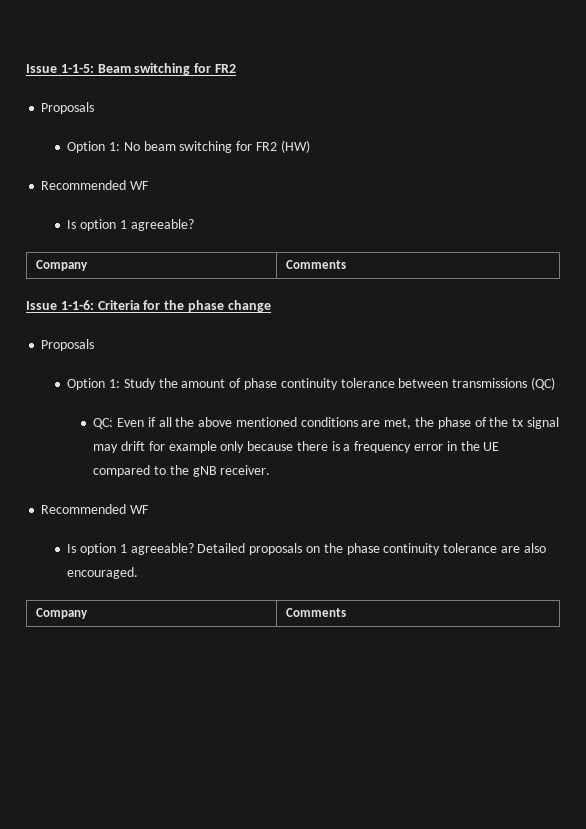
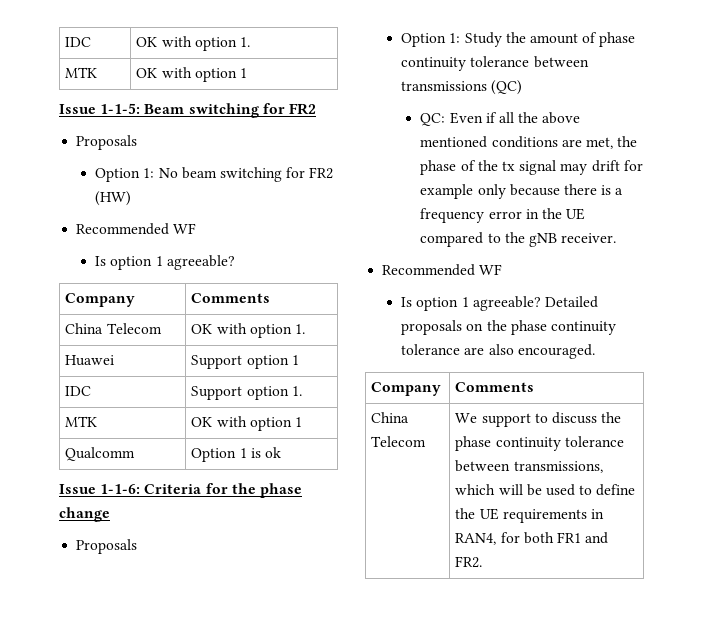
(26, 68) none -> [65,37,92,47] [136,36,250,51] [65,67,98,78] [136,67,247,82] IDC | OK with option 1. // MTK | OK with option 1 //
(346, 264) none -> [65,323,162,334] [191,323,305,338] [65,355,115,366] [191,355,299,369] [65,386,92,396] [191,386,302,400] [65,416,98,427] [191,416,302,431] [65,447,136,461] [191,447,281,462] // China Telecom | OK with option 1. // Huawei | Support option 1 // IDC | Support option 1. // MTK | OK with option 1 // Qualcomm | Option 1 is ok
(346, 612) none -> [371,412,410,423] [371,436,427,447] [455,412,622,427] [455,436,624,451] [455,460,603,473] [455,484,636,496] [455,508,604,523] [455,532,609,545] [455,556,483,568] // China Telecom | We support to discuss the phase continuity tolerance between transmissions, which will be used to define the UE requirements in RAN4, for both FR1 and FR2.

